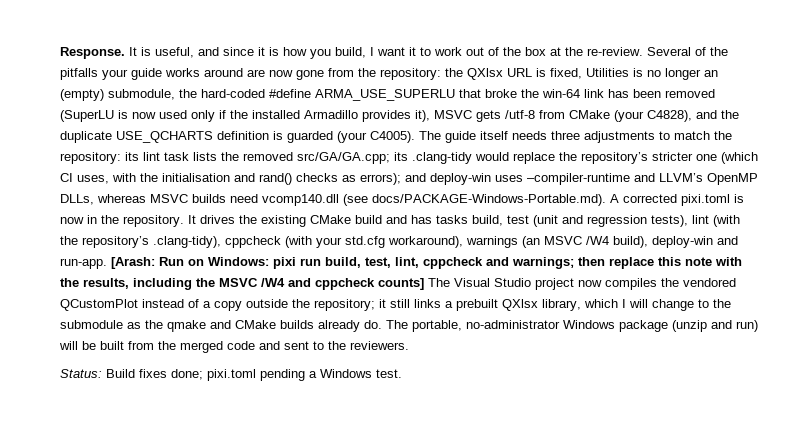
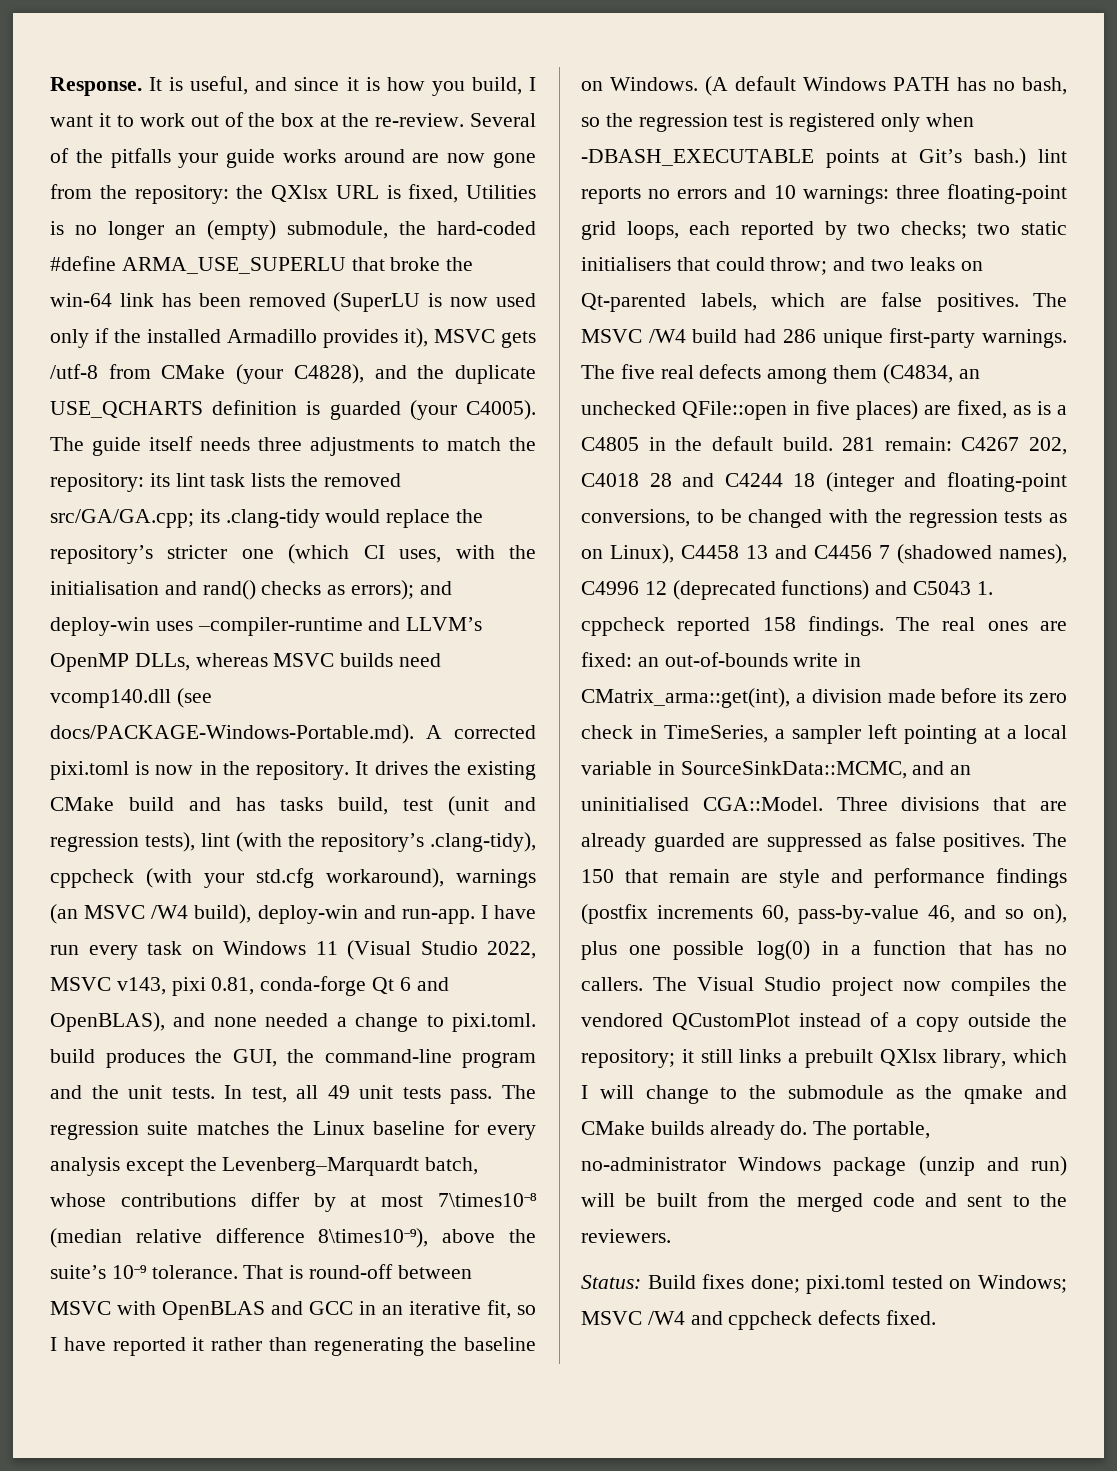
[111,257,742,269] [60,278,424,290] [Arash: Run on Windows: pixi run build, test, lint, cppcheck and warnings; then replace this note with the results, including the MSVC /W4 and cppcheck counts] -> [480,905,536,919] [50,940,536,960] [50,976,449,996] [50,1012,537,1032] [50,1049,536,1068] [50,1085,536,1104] [50,1120,537,1140] [50,1157,479,1176] [50,1192,537,1212] [50,1228,536,1248] [50,1264,472,1279] [50,1300,536,1320] [50,1337,536,1356] [581,76,1067,96] [581,113,974,132] [581,148,1067,168] [581,184,1067,204] [581,221,1067,240] [581,257,983,275] [581,292,1067,312] [581,328,1067,348] [581,364,980,384] [581,400,1067,420] [581,436,1067,455] [581,472,1067,492] [581,509,1067,528] [581,544,1067,564] [581,580,993,600] [581,616,1067,636] [581,652,862,667] [581,688,1067,708] [581,724,1067,744] [581,761,972,779] [581,797,1067,811] [581,832,1067,852] [581,868,1067,888] [581,904,1067,924] [581,940,1067,960] [581,977,643,991] I have run every task on Windows 11 (Visual Studio 2022, MSVC v143, pixi 0.81, conda-forge Qt 6 and OpenBLAS), and none needed a change to pixi.toml. build produces the GUI, the command-line program and the unit tests. In test, all 49 unit tests pass. The regression suite matches the Linux baseline for every analysis except the Levenberg–Marquardt batch, whose contributions differ by at most 7\times10⁻⁸ (median relative difference 8\times10⁻⁹), above the suite’s 10⁻⁹ tolerance. That is round-off between MSVC with OpenBLAS and GCC in an iterative fit, so I have reported it rather than regenerating the baseline on Windows. (A default Windows PATH has no bash, so the regression test is registered only when -DBASH_EXECUTABLE points at Git’s bash.) lint reports no errors and 10 warnings: three floating-point grid loops, each reported by two checks; two static initialisers that could throw; and two leaks on Qt-parented labels, which are false positives. The MSVC /W4 build had 286 unique first-party warnings. The five real defects among them (C4834, an unchecked QFile::open in five places) are fixed, as is a C4805 in the default build. 281 remain: C4267 202, C4018 28 and C4244 18 (integer and floating-point conversions, to be changed with the regression tests as on Linux), C4458 13 and C4456 7 (shadowed names), C4996 12 (deprecated functions) and C5043 1. cppcheck reported 158 findings. The real ones are fixed: an out-of-bounds write in CMatrix_arma::get(int), a division made before its zero check in TimeSeries, a sampler left pointing at a local variable in SourceSinkData::MCMC, and an uninitialised CGA::Model. Three divisions that are already guarded are suppressed as false positives. The 150 that remain are style and performance findings (postfix increments 60, pass-by-value 46, and so on), plus one possible log(0) in a function that has no callers.
[260,369,402,381] pending a Windows test. -> [891,1275,1067,1293] [581,1310,937,1330] tested on Windows; MSVC /W4 and cppcheck defects fixed.

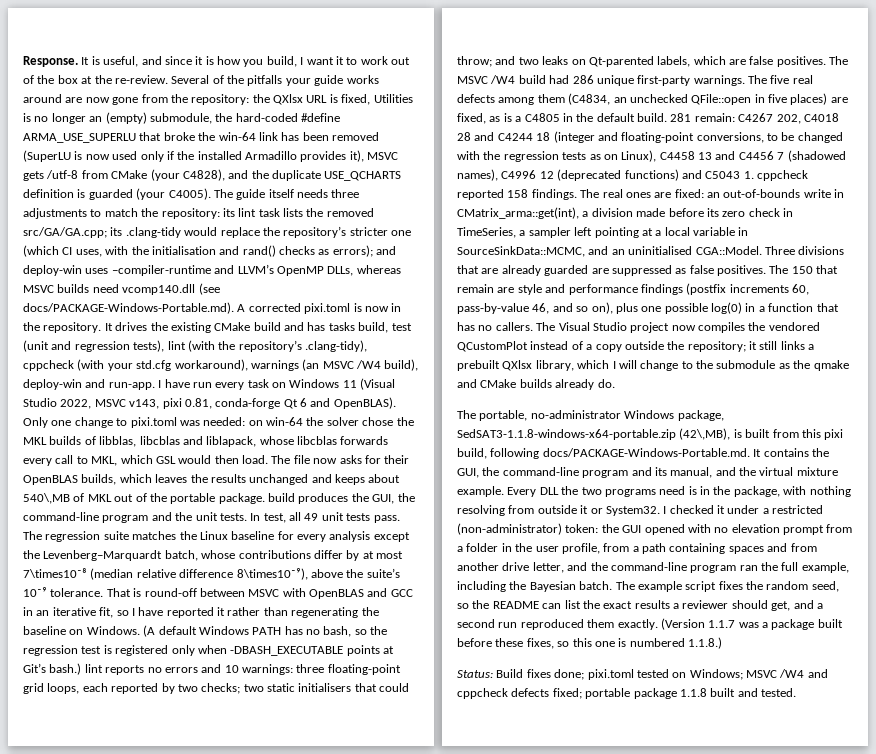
[50,1012,537,1032] OpenBLAS), and none needed a change to pixi.toml. -> [333,397,396,409] [23,417,414,428] [23,436,389,447] [23,455,410,466] [23,474,401,485] [23,493,265,504] OpenBLAS). Only one change to pixi.toml was needed: on win-64 the solver chose the MKL builds of libblas, libcblas and liblapack, whose libcblas forwards every call to MKL, which GSL would then load. The file now asks for their OpenBLAS builds, which leaves the results unchanged and keeps about 540\,MB of MKL out of the portable package.
(808, 1128) none -> (615, 383) //
[833,1156,1067,1176] [581,1192,1067,1212] [581,1229,671,1243] package (unzip and run) will be built from the merged code and sent to the reviewers. -> [677,410,724,421] [457,428,844,440] [457,448,829,459] [457,467,838,478] [457,486,851,497] [457,505,824,516] [457,523,853,535] [457,543,817,554] [457,562,849,573] [457,581,839,592] [457,600,823,611] [457,618,843,630] [457,637,722,649] package, SedSAT3-1.1.8-windows-x64-portable.zip (42\,MB), is built from this pixi build, following docs/PACKAGE-Windows-Portable.md. It contains the GUI, the command-line program and its manual, and the virtual mixture example. Every DLL the two programs need is in the package, with nothing resolving from outside it or System32. I checked it under a restricted (non-administrator) token: the GUI opened with no elevation prompt from a folder in the user profile, from a path containing spaces and from another drive letter, and the command-line program ran the full example, including the Bayesian batch. The example script fixes the random seed, so the README can list the exact results a reviewer should get, and a second run reproduced them exactly. (Version 1.1.7 was a package built before these fixes, so this one is numbered 1.1.8.)
[886,1310,937,1325] fixed. -> [552,688,796,699] fixed; portable package 1.1.8 built and tested.

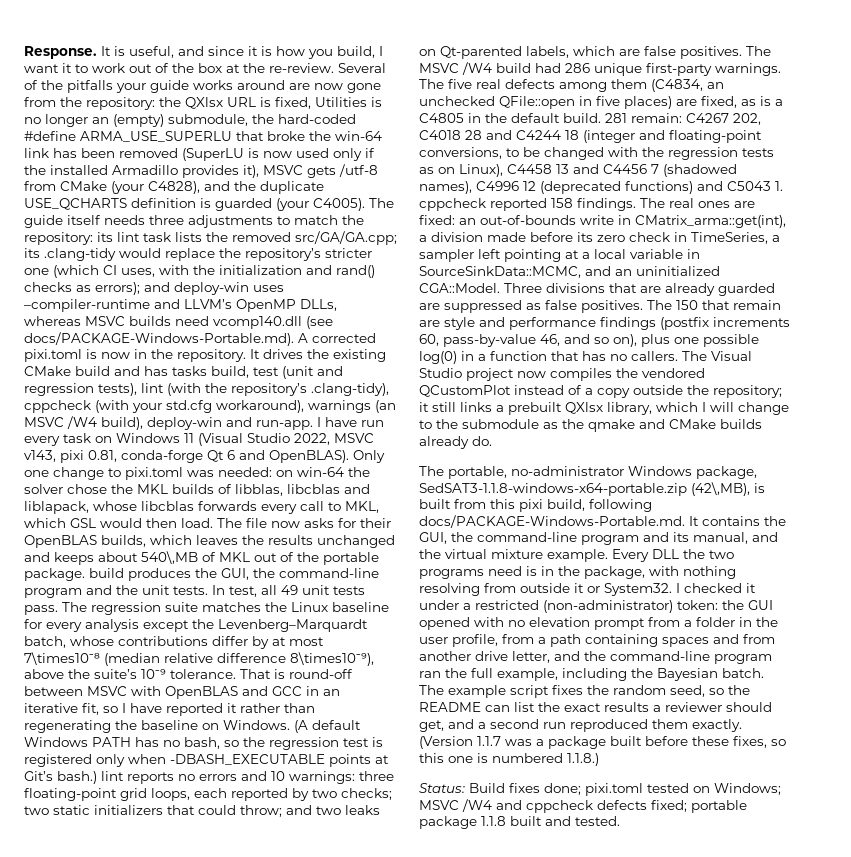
[151,246,216,255] initialisation -> [219,265,302,275] initialization
[298,683,352,692] initialisers -> [94,805,163,815] initializers
[628,246,693,255] uninitialised -> [636,266,720,276] uninitialized

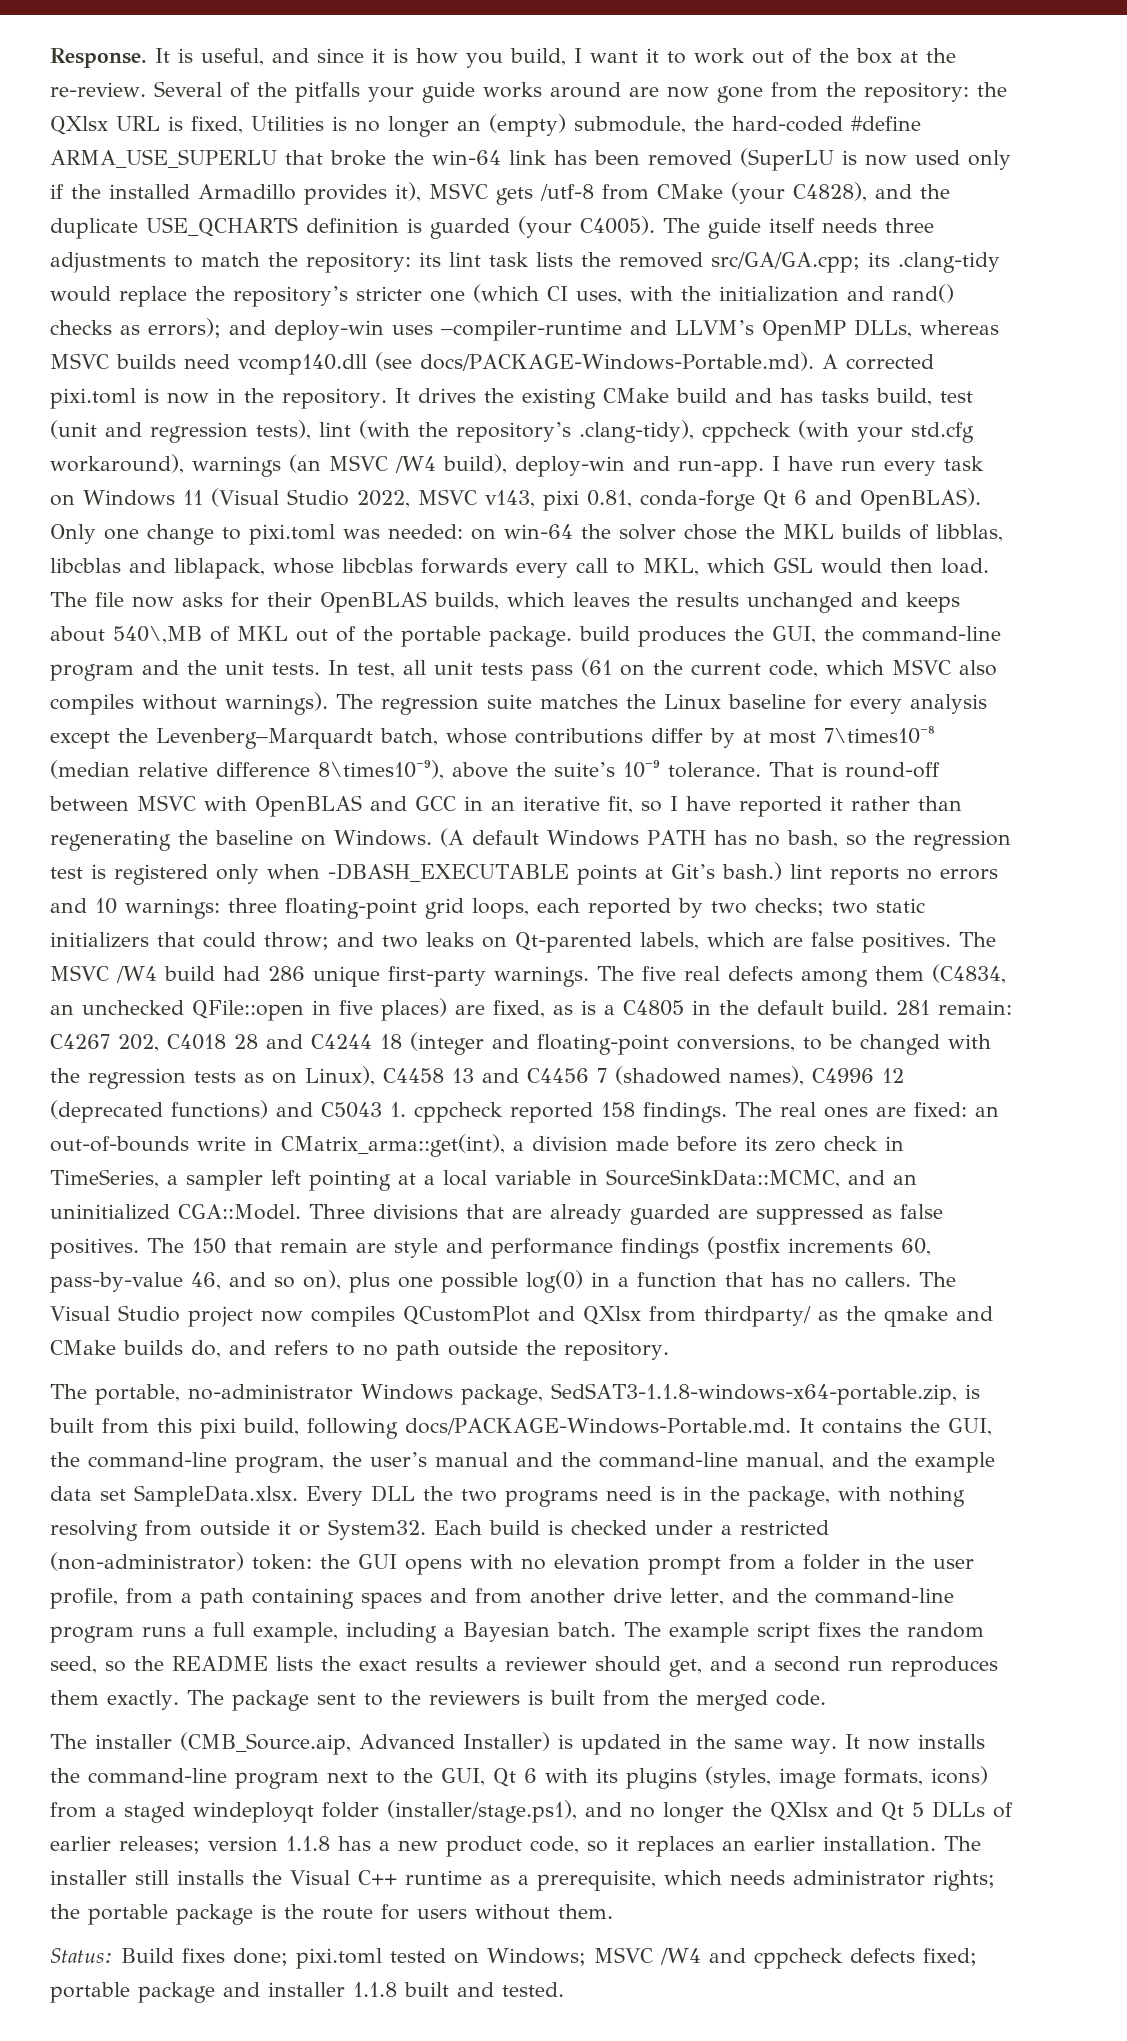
[281,585,298,595] 49 -> (426, 667) none
[24,605,58,615] pass. -> [531,658,997,681] [50,692,328,715] pass (61 on the current code, which MSVC also compiles without warnings).
[616,368,705,378] [419,385,782,398] [419,402,789,415] [419,419,539,429] the vendored QCustomPlot instead of a copy outside the repository; it still links a prebuilt QXlsx library, which I will change to the submodule -> [402,1306,811,1327] QCustomPlot and QXlsx from thirdparty/
[419,436,492,449] already do. -> [191,1340,669,1361] do, and refers to no path outside the repository.
[419,482,750,496] SedSAT3-1.1.8-windows-x64-portable.zip (42\,MB), -> [551,1383,957,1405] SedSAT3-1.1.8-windows-x64-portable.zip,
[581,532,778,545] [419,549,608,562] program and its manual, and the virtual mixture example. -> [235,1452,995,1473] [50,1485,298,1507] program, the user’s manual and the command-line manual, and the example data set SampleData.xlsx.
[676,583,756,593] I checked it -> [434,1520,647,1535] Each build is checked
[419,617,470,630] opened -> [405,1558,462,1575] opens
[419,668,467,678] ran the -> [142,1626,205,1637] runs a
[631,668,653,678] the -> [444,1627,455,1637] a
[485,702,535,712] can list -> [276,1656,313,1671] lists
[570,719,648,732] reproduced -> [891,1656,998,1677] reproduces
[419,736,786,749] [419,753,599,766] (Version 1.1.7 was a package built before these fixes, so this one is numbered 1.1.8.) -> [186,1690,826,1711] [50,1732,985,1755] [50,1766,988,1789] [50,1800,1013,1823] [50,1836,981,1857] [50,1870,995,1891] [50,1904,613,1925] The package sent to the reviewers is built from the merged code. // The installer (CMB_Source.aip, Advanced Installer) is updated in the same way. It now installs the command-line program next to the GUI, Qt 6 with its plugins (styles, image formats, icons) from a staged windeployqt folder (installer/stage.ps1), and no longer the QXlsx and Qt 5 DLLs of earlier releases; version 1.1.8 has a new product code, so it replaces an earlier installation. The installer still installs the Visual C++ runtime as a prerequisite, which needs administrator rights; the portable package is the route for users without them.
(477, 822) none -> [223,1982,345,1997] and installer

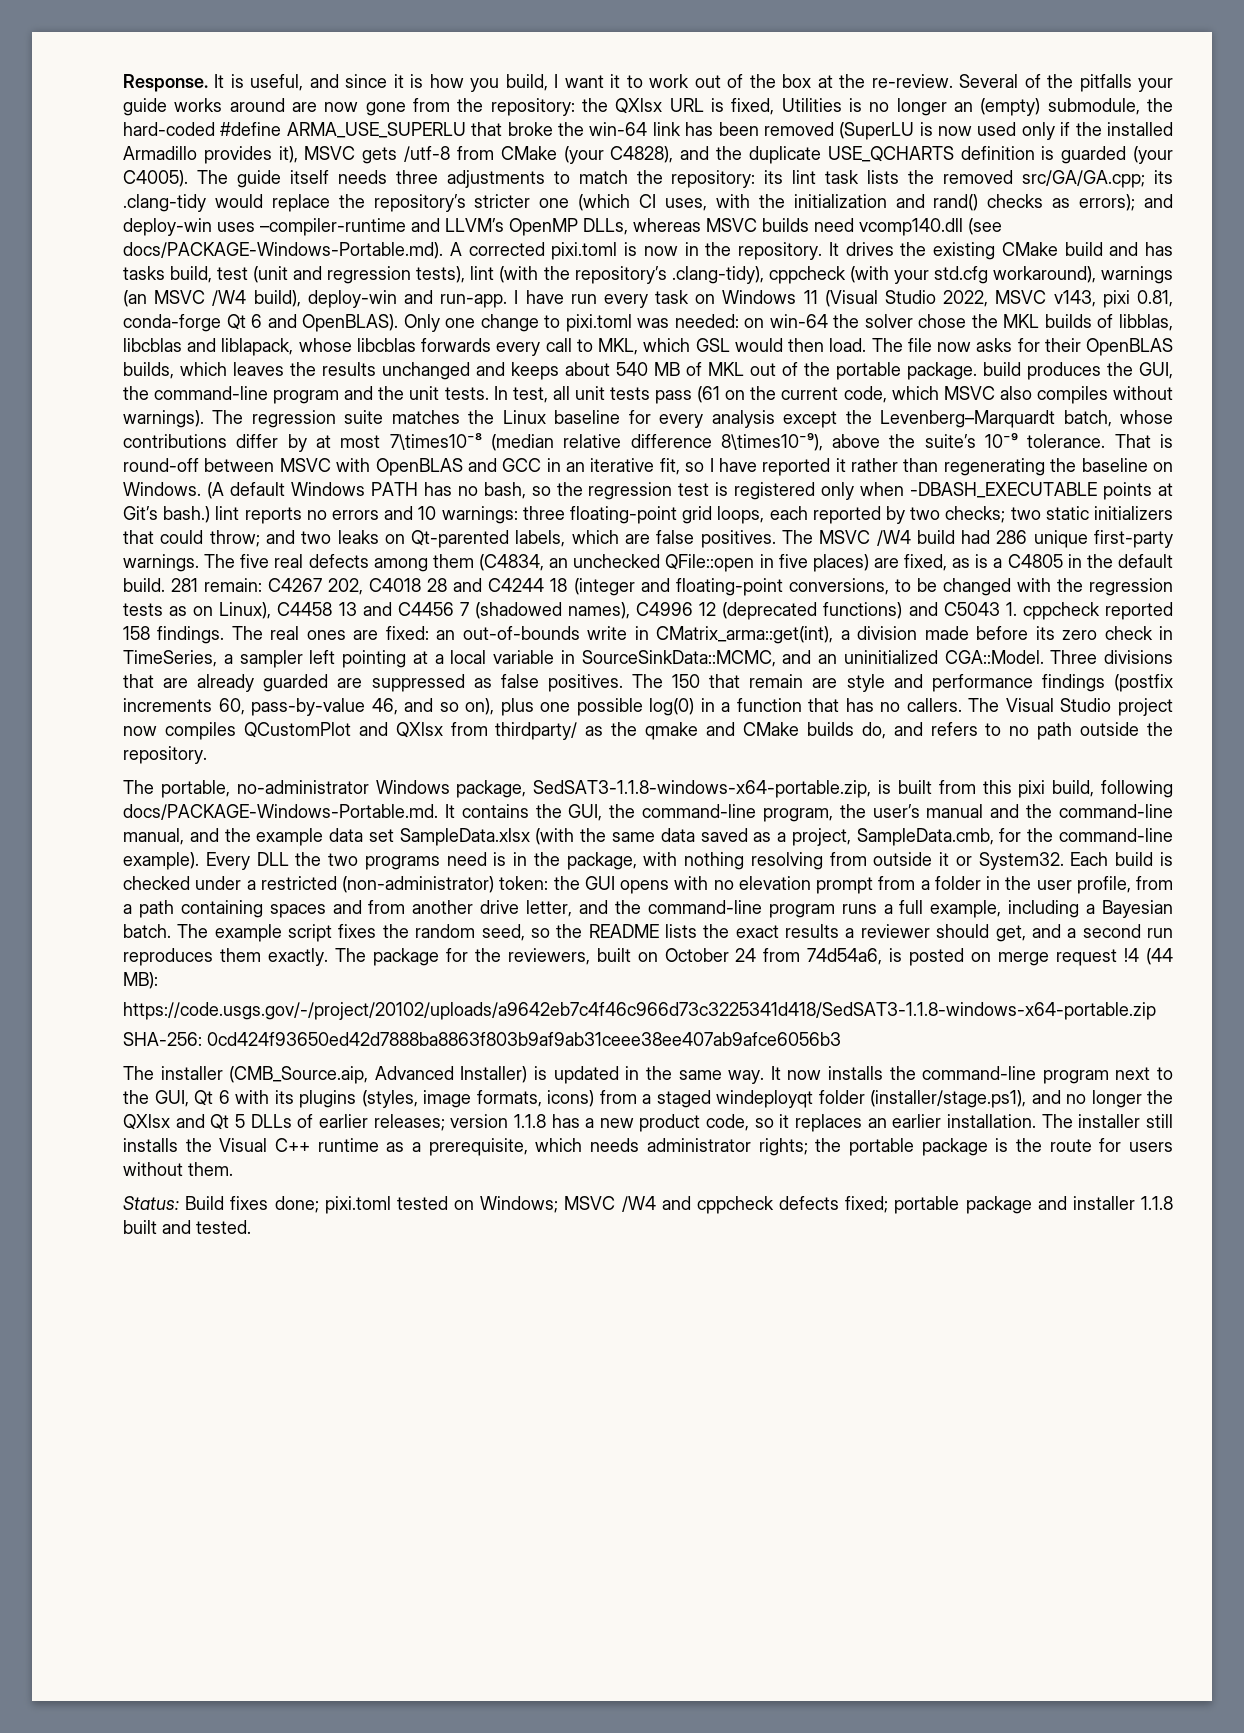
[113,626,202,644] 540\,MB -> [616,362,680,376] 540 MB
[134,1485,298,1507] SampleData.xlsx. -> [399,828,1174,846] [123,852,199,870] SampleData.xlsx (with the same data saved as a project, SampleData.cmb, for the command-line example).
[316,1690,826,1711] sent to the reviewers is built from the merged code. -> [445,948,1174,966] [123,972,158,989] [123,1002,1156,1020] [123,1032,841,1046] for the reviewers, built on October 24 from 74d54a6, is posted on merge request !4 (44 MB): // https://code.usgs.gov/-/project/20102/uploads/a9642eb7c4f46c966d73c3225341d418/SedSAT3-1.1.8-windows-x64-portable.zip // SHA-256: 0cd424f93650ed42d7888ba8863f803b9af9ab31ceee38ee407ab9afce6056b3

